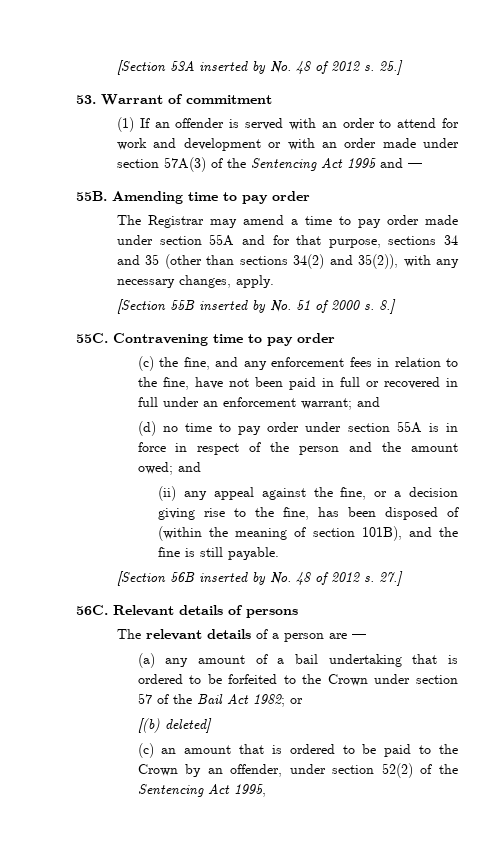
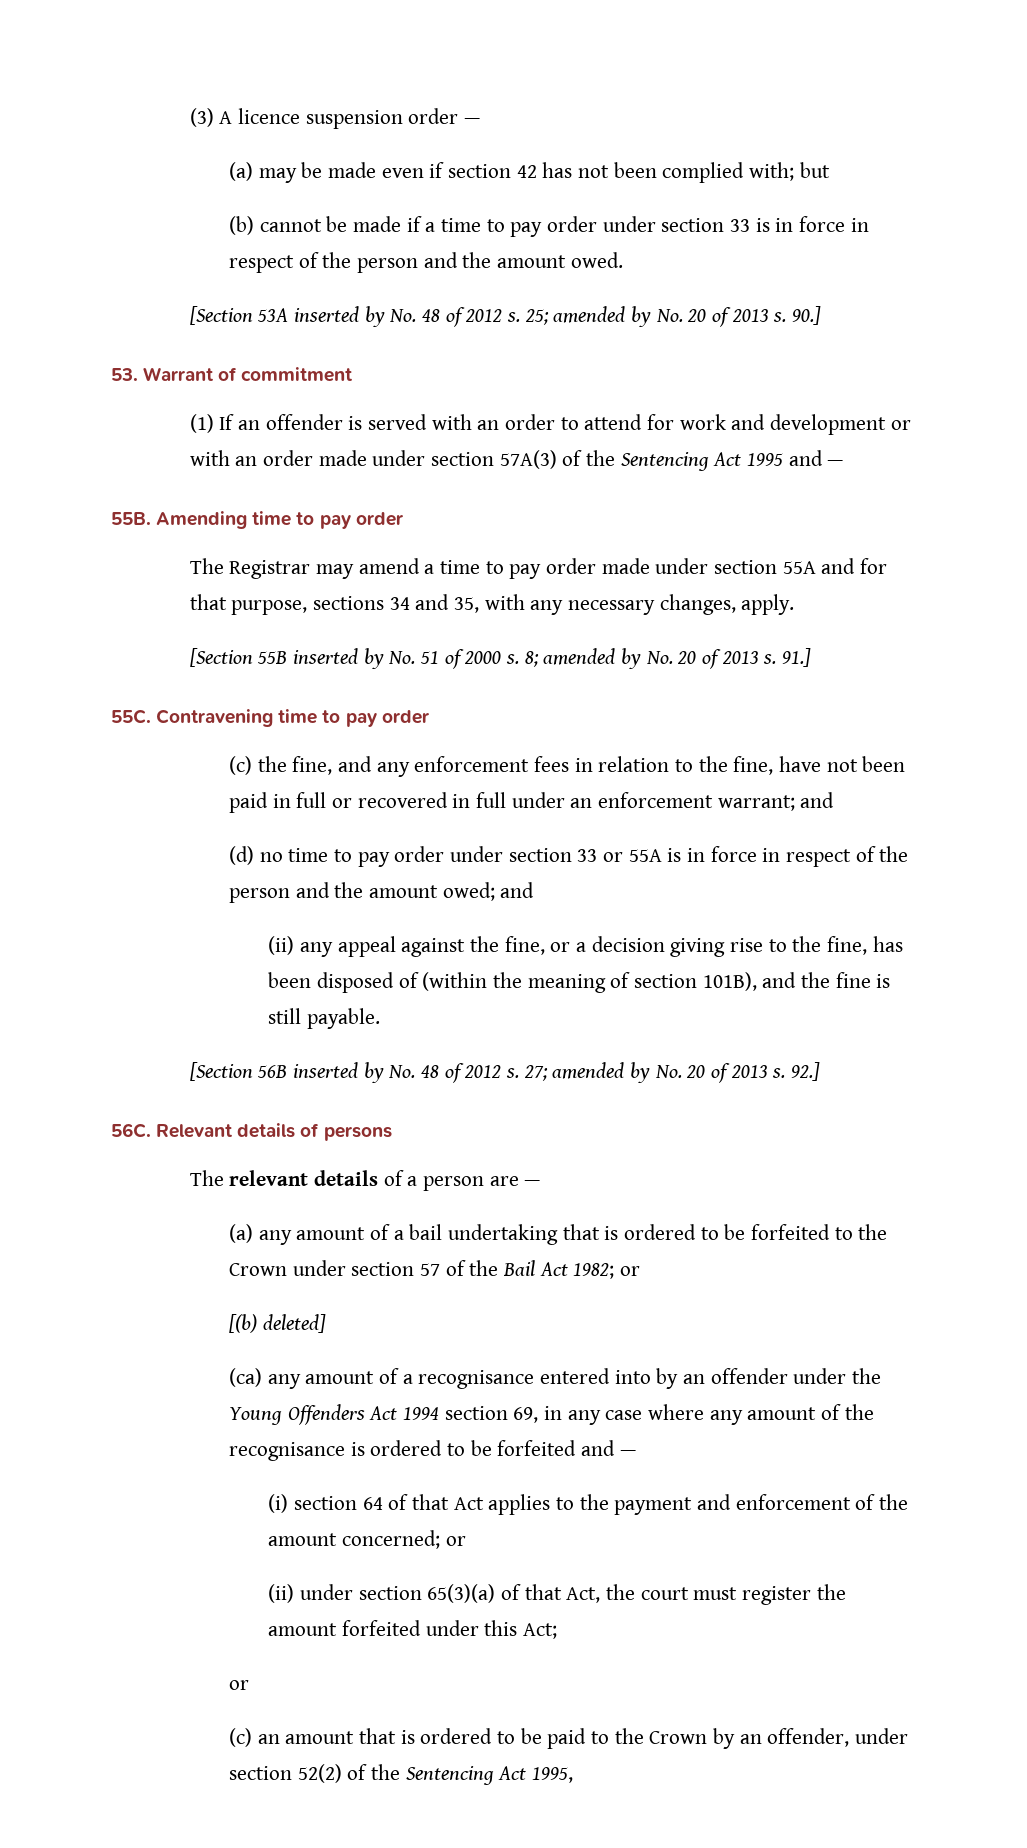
(117, 67) none -> [189,108,480,129] [228,162,830,183] [228,216,869,237] [228,252,623,273] (3) A licence suspension order — // (a) may be made even if section 42 has not been complied with; but // (b) cannot be made if a time to pay order under section 33 is in force in respect of the person and the amount owed. //
[379,60,404,75] 25.] -> [524,306,822,327] 25; amended by No. 20 of 2013 s. 90.]
[145,254,399,269] 35 (other than sections 34(2) and 35(2)), -> [453,597,479,613] 35,
[379,299,397,314] 8.] -> [524,648,812,669] 8; amended by No. 20 of 2013 s. 91.]
(390, 427) none -> [577,849,623,862] 33 or
[379,571,404,586] 27.] -> [523,1062,821,1083] 27; amended by No. 20 of 2013 s. 92.]
(212, 725) none -> [228,1368,881,1389] [228,1404,874,1425] [228,1440,636,1461] [268,1494,908,1515] [268,1530,466,1549] [268,1584,846,1605] [268,1620,557,1639] [228,1680,249,1690] // (ca) any amount of a recognisance entered into by an offender under the Young Offenders Act 1994 section 69, in any case where any amount of the recognisance is ordered to be forfeited and — // (i) section 64 of that Act applies to the payment and enforcement of the amount concerned; or // (ii) under section 65(3)(a) of that Act, the court must register the amount forfeited under this Act; // or

